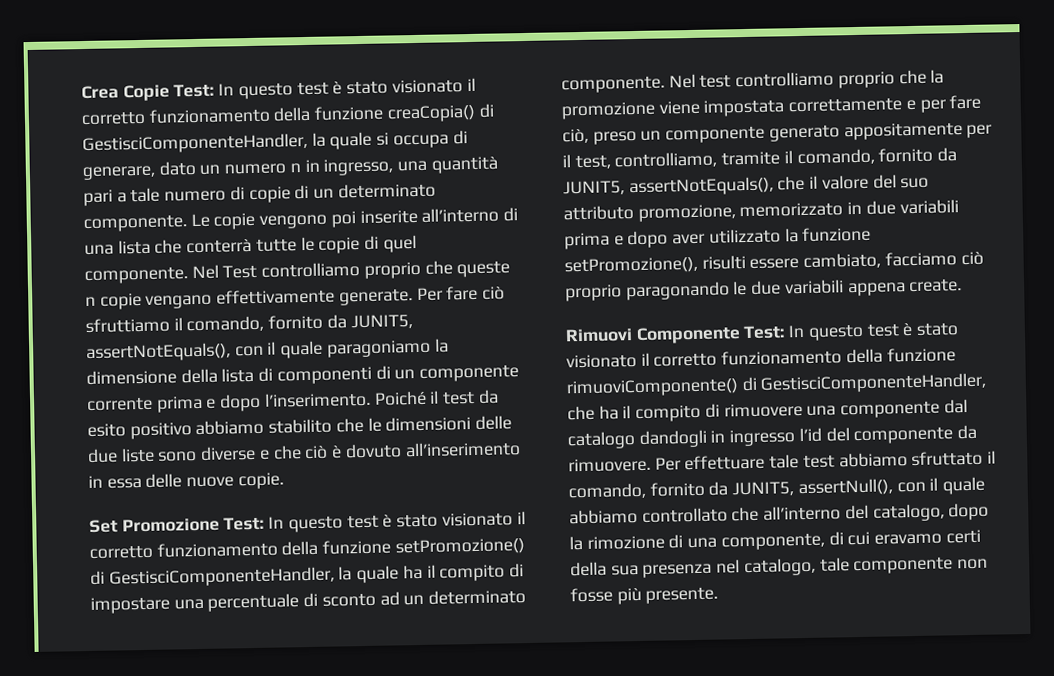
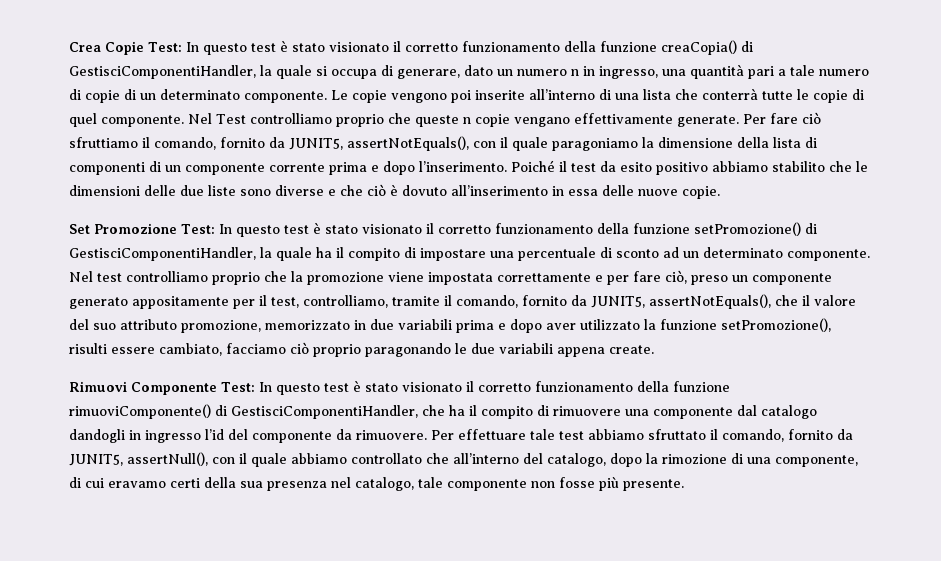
[82,132,308,155] GestisciComponenteHandler, -> [69,65,256,79] GestisciComponentiHandler,
[108,566,335,588] GestisciComponenteHandler, -> [69,247,256,261] GestisciComponentiHandler,
[760,372,988,394] GestisciComponenteHandler, -> [231,405,418,419] GestisciComponentiHandler,

